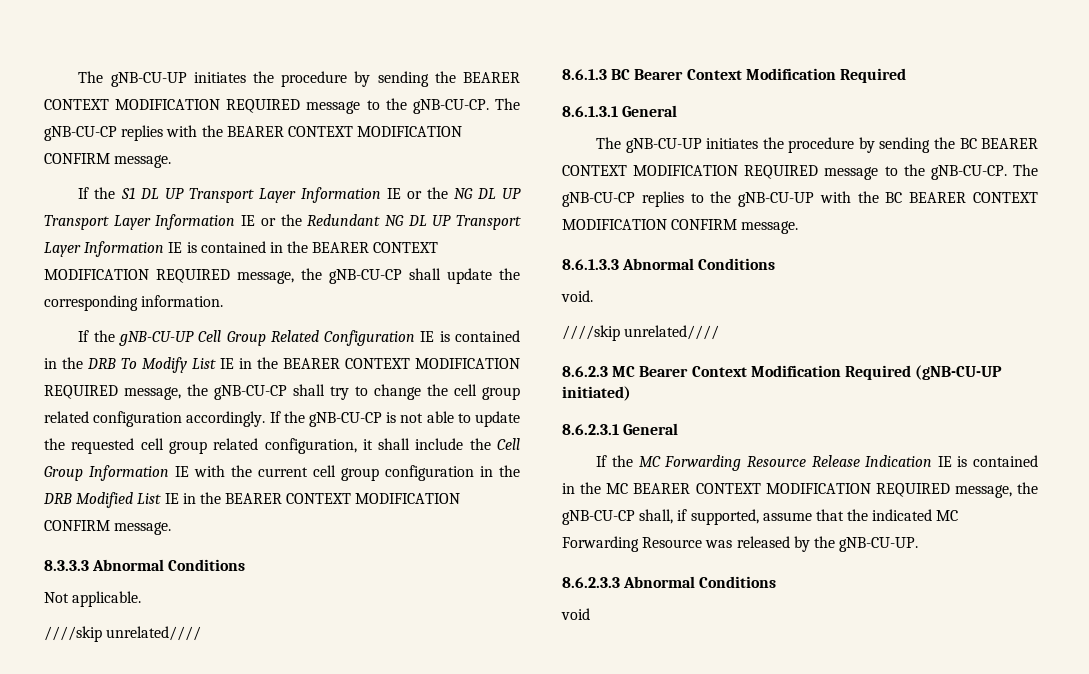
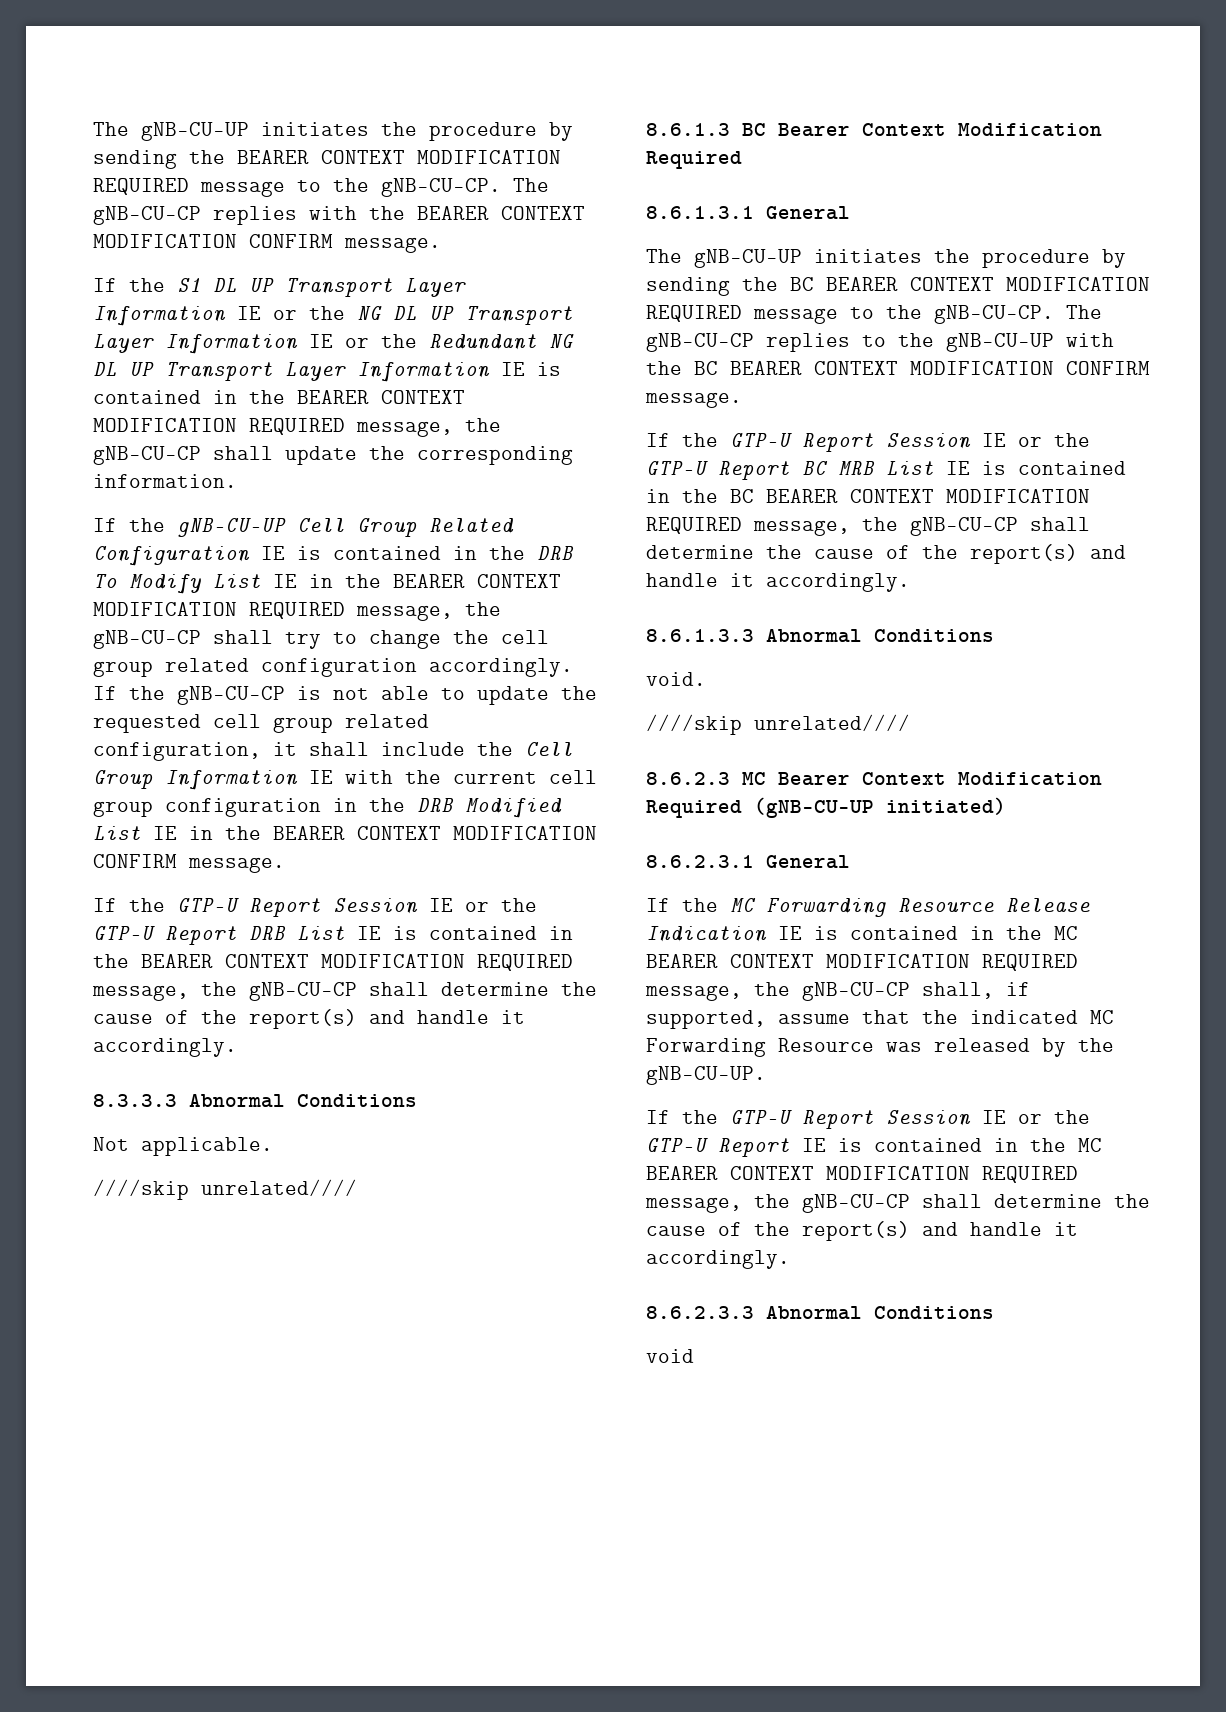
(172, 528) none -> [93,898,537,917] [93,926,573,945] [93,954,573,971] [92,982,597,1001] [93,1009,525,1029] [93,1038,237,1057] // If the GTP-U Report Session IE or the GTP-U Report DRB List IE is contained in the BEARER CONTEXT MODIFICATION REQUIRED message, the gNB-CU-CP shall determine the cause of the report(s) and handle it accordingly.
(799, 227) none -> [646,433,1090,452] [646,461,1126,480] [646,489,1090,503] [646,517,1090,536] [646,544,1126,564] [646,573,910,592] // If the GTP-U Report Session IE or the GTP-U Report BC MRB List IE is contained in the BC BEARER CONTEXT MODIFICATION REQUIRED message, the gNB-CU-CP shall determine the cause of the report(s) and handle it accordingly.
(919, 544) none -> [646,1110,1090,1129] [646,1138,1102,1157] [646,1166,1078,1183] [645,1194,1150,1213] [646,1221,1078,1241] [646,1250,790,1269] // If the GTP-U Report Session IE or the GTP-U Report IE is contained in the MC BEARER CONTEXT MODIFICATION REQUIRED message, the gNB-CU-CP shall determine the cause of the report(s) and handle it accordingly.

